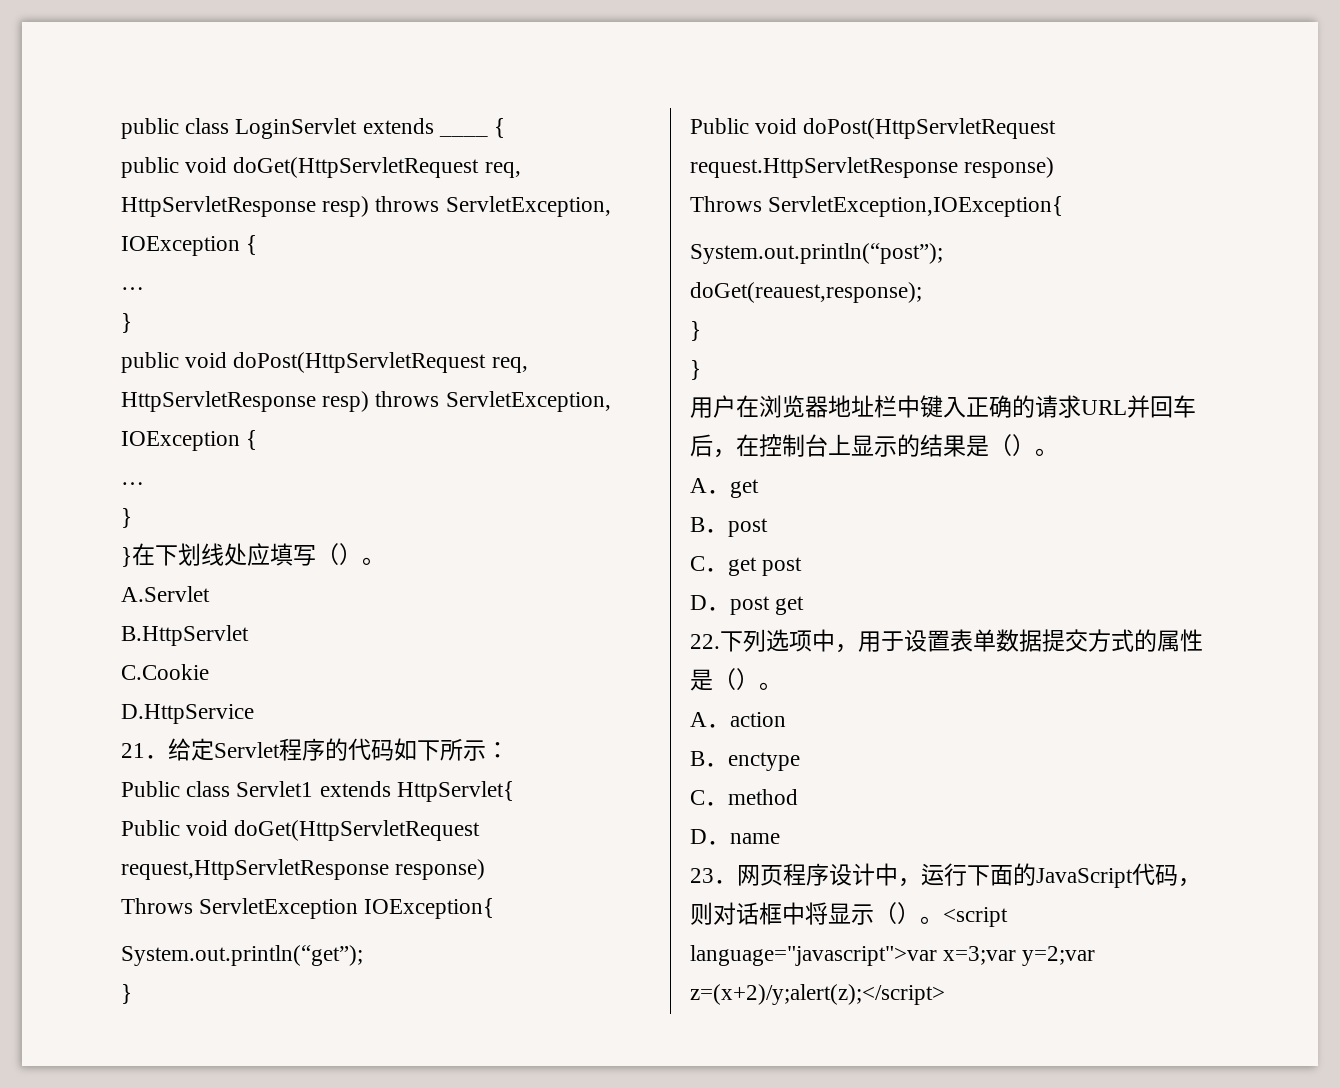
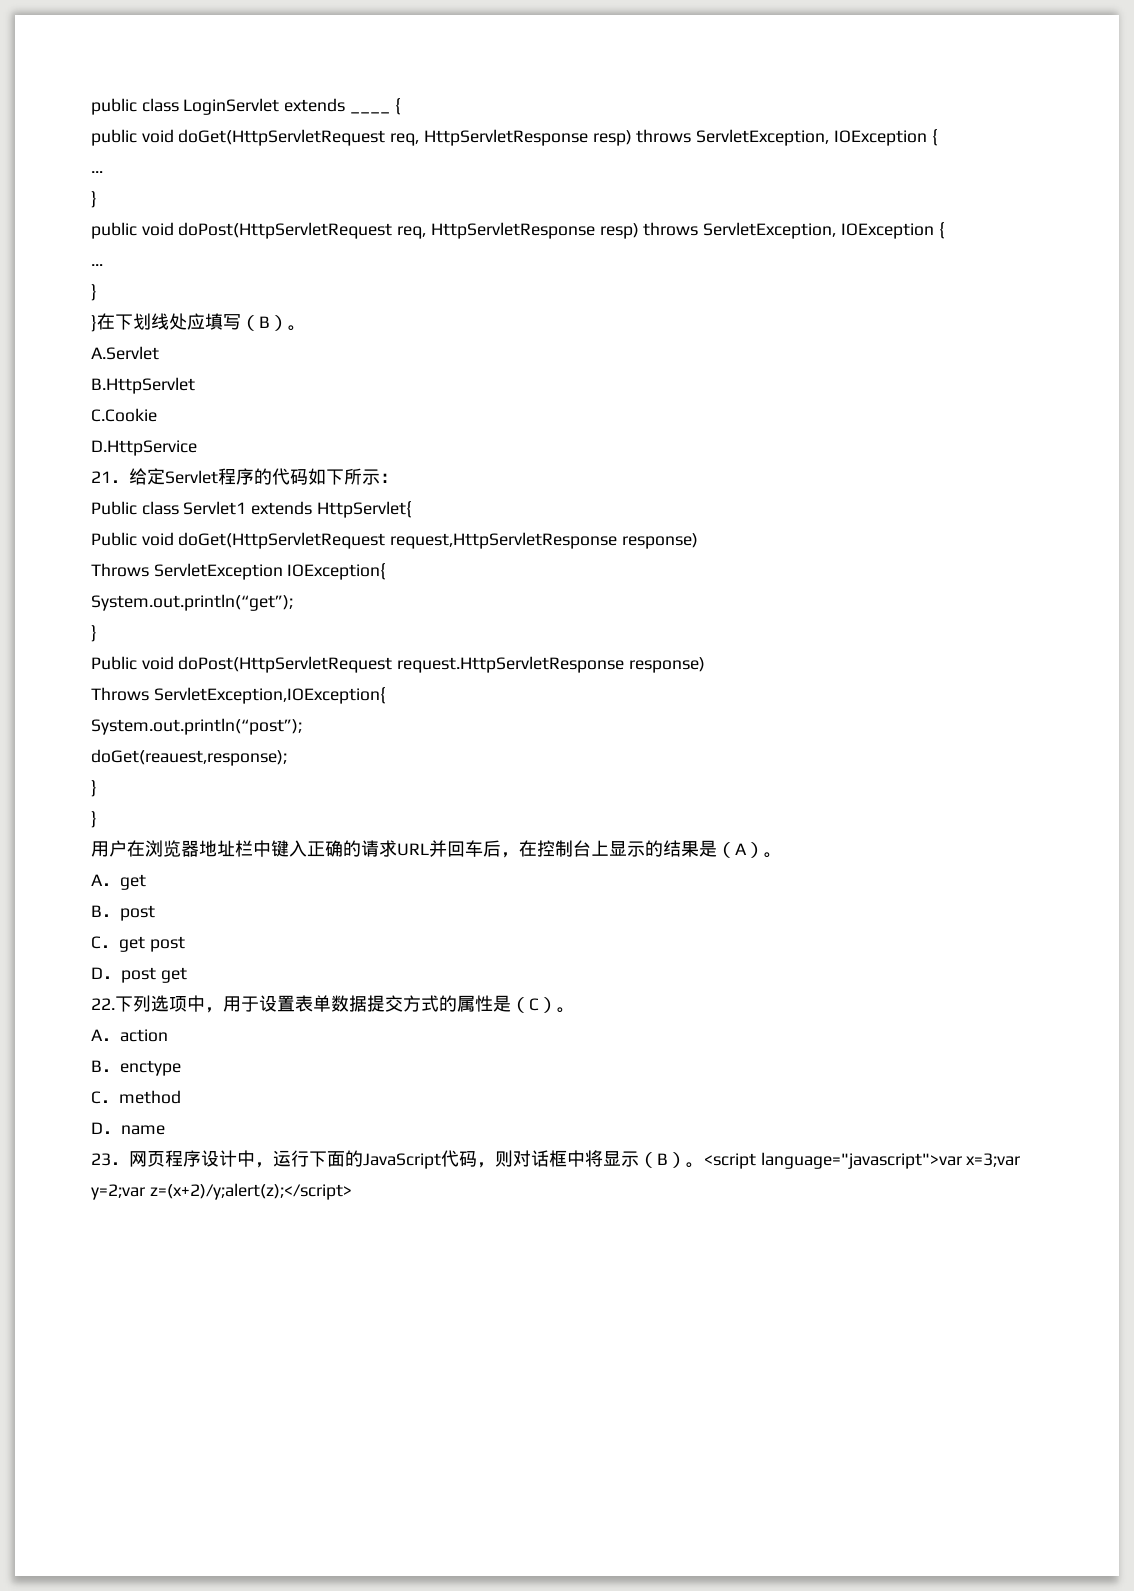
(339, 554) none -> [259,316,270,328] B
(1012, 445) none -> [735,843,747,855] A
(736, 679) none -> [529,998,539,1011] C
(897, 913) none -> [657,1153,668,1165] B

